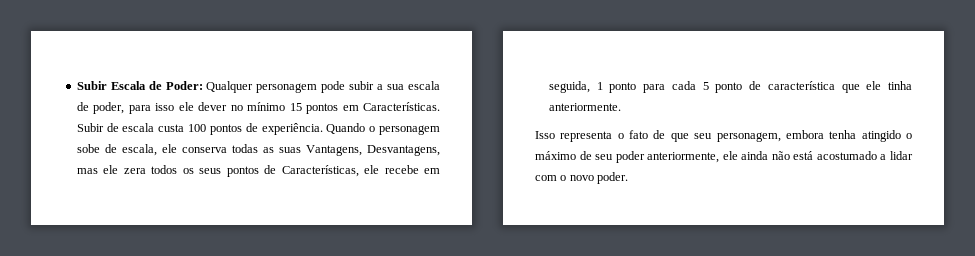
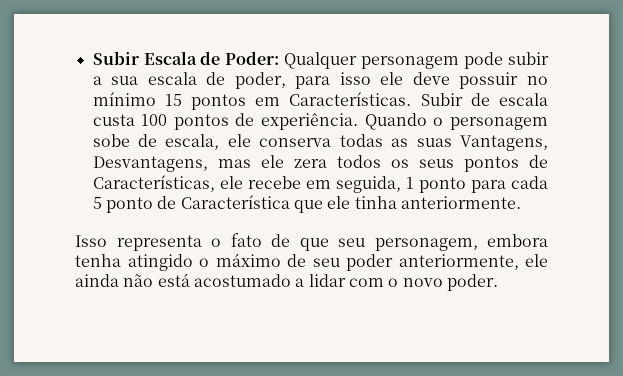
[198,102,228,111] dever -> [412,72,519,89] deve possuir
[767,81,835,90] característica -> [180,195,290,209] Característica

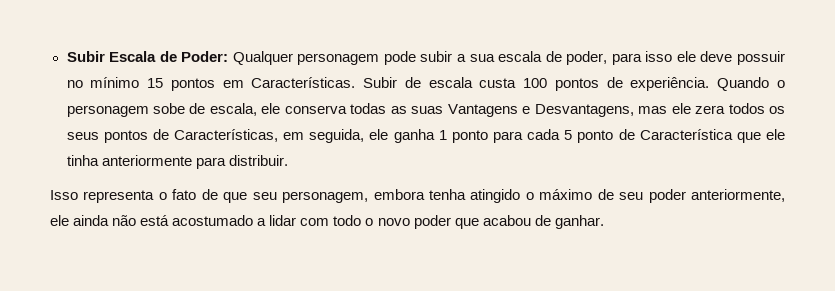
[460,135,548,151] Vantagens, -> [447,104,531,117] Vantagens e
[219,176,401,193] ele recebe em seguida, -> [283,129,435,143] em seguida, ele ganha
[400,196,521,209] anteriormente. -> [101,155,288,169] anteriormente para distribuir.
(384, 282) none -> [333,215,362,226] todo
[446,274,498,291] poder. -> [413,215,604,229] poder que acabou de ganhar.

